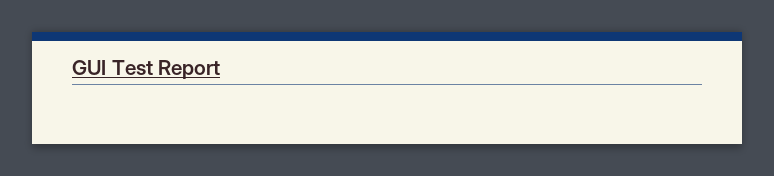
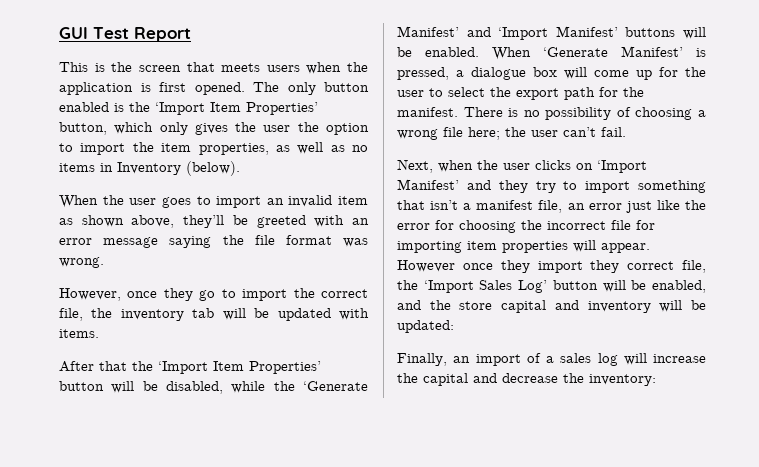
(221, 69) none -> [59,62,368,74] [59,82,369,95] [59,102,318,115] [59,122,369,135] [59,142,368,155] [59,161,240,176] [59,195,368,208] [59,215,370,228] [59,235,368,248] [59,257,104,268] [59,288,368,301] [59,308,369,321] [59,329,99,338] [59,361,321,374] [59,381,368,394] [397,26,706,40] [397,46,706,60] [397,67,706,80] [397,87,644,100] [397,107,706,120] [397,127,626,140] [397,159,647,173] [397,179,706,193] [397,200,706,213] [397,220,655,233] [397,240,650,253] [397,260,706,273] [397,280,706,293] [397,300,706,313] [397,320,454,333] [397,353,706,366] [397,373,656,386] // This is the screen that meets users when the application is first opened. The only button enabled is the ‘Import Item Properties’ button, which only gives the user the option to import the item properties, as well as no items in Inventory (below). // When the user goes to import an invalid item as shown above, they’ll be greeted with an error message saying the file format was wrong. // However, once they go to import the correct file, the inventory tab will be updated with items. // After that the ‘Import Item Properties’ button will be disabled, while the ‘Generate Manifest’ and ‘Import Manifest’ buttons will be enabled. When ‘Generate Manifest’ is pressed, a dialogue box will come up for the user to select the export path for the manifest. There is no possibility of choosing a wrong file here; the user can’t fail. // Next, when the user clicks on ‘Import Manifest’ and they try to import something that isn’t a manifest file, an error just like the error for choosing the incorrect file for importing item properties will appear. However once they import they correct file, the ‘Import Sales Log’ button will be enabled, and the store capital and inventory will be updated: // Finally, an import of a sales log will increase the capital and decrease the inventory:

